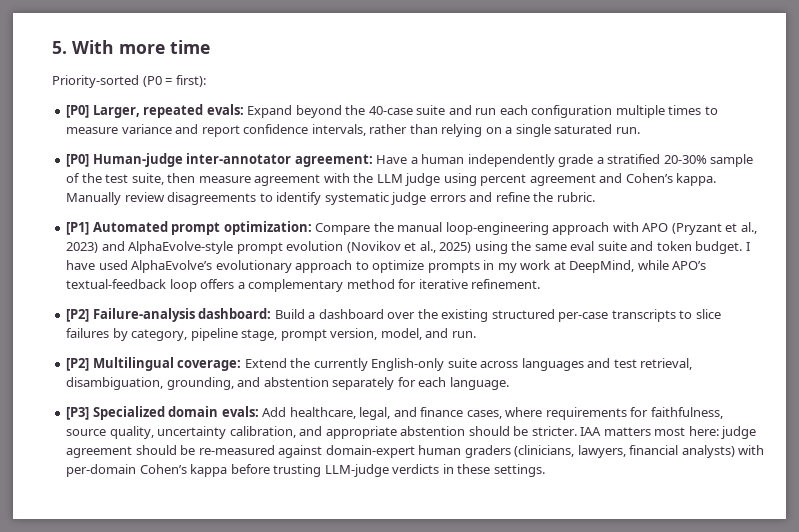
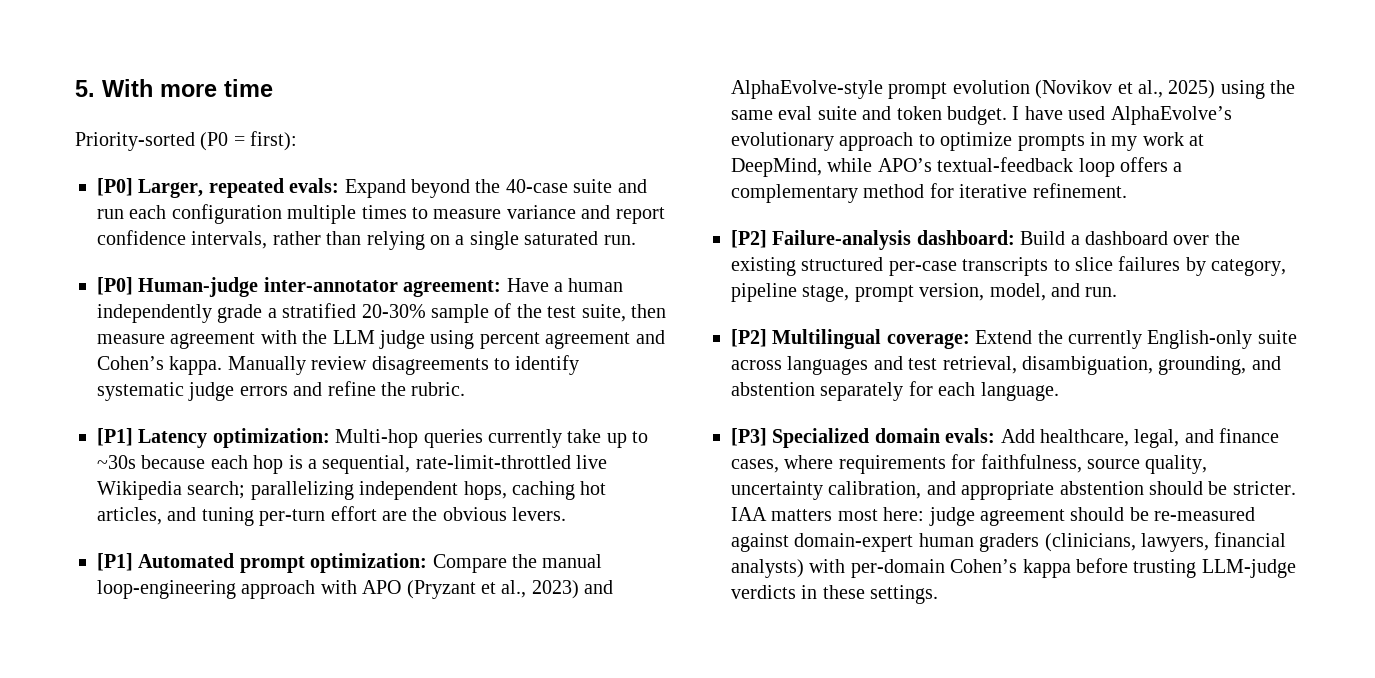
(595, 197) none -> [97,428,649,448] [97,455,608,474] [97,481,607,500] [97,506,567,526] // [P1] Latency optimization: Multi-hop queries currently take up to ~30s because each hop is a sequential, rate-limit-throttled live Wikipedia search; parallelizing independent hops, caching hot articles, and tuning per-turn effort are the obvious levers.

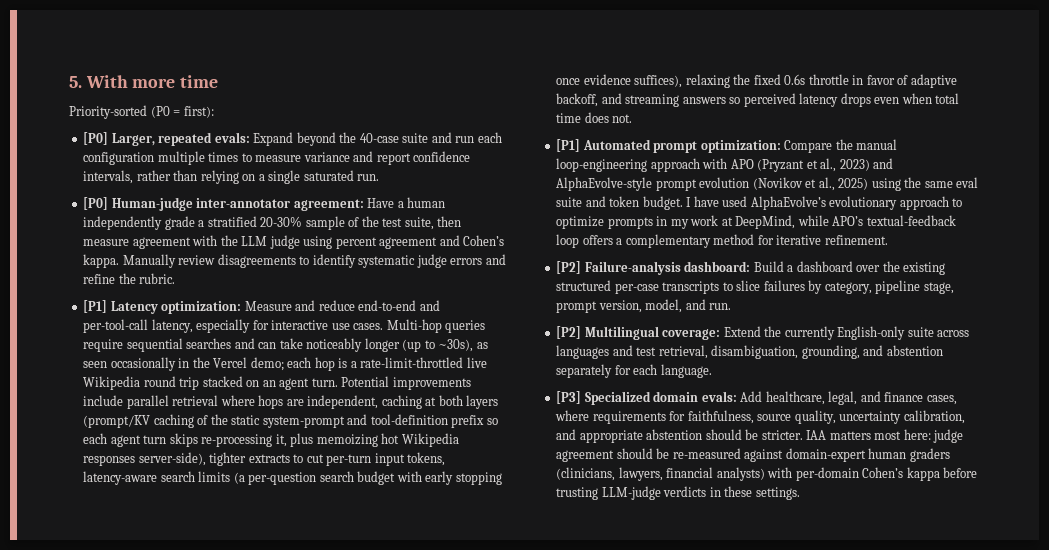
[335,429,649,448] [97,455,206,469] Multi-hop queries currently take up to ~30s because -> [244,300,440,311] [83,319,486,333] [83,338,488,352] [83,357,284,371] Measure and reduce end-to-end and per-tool-call latency, especially for interactive use cases. Multi-hop queries require sequential searches and can take noticeably longer (up to ~30s), as seen occasionally in the Vercel demo;
[322,455,411,474] sequential, -> (357, 364) none
[187,481,607,500] [97,506,567,526] search; parallelizing independent hops, caching hot articles, and tuning per-turn effort are the obvious levers. -> [143,376,471,390] [83,395,499,409] [83,414,498,428] [83,433,459,447] [83,452,446,466] [83,471,502,485] [556,74,957,88] [556,93,960,107] [556,112,633,123] round trip stacked on an agent turn. Potential improvements include parallel retrieval where hops are independent, caching at both layers (prompt/KV caching of the static system-prompt and tool-definition prefix so each agent turn skips re-processing it, plus memoizing hot Wikipedia responses server-side), tighter extracts to cut per-turn input tokens, latency-aware search limits (a per-question search budget with early stopping once evidence suffices), relaxing the fixed 0.6s throttle in favor of adaptive backoff, and streaming answers so perceived latency drops even when total time does not.

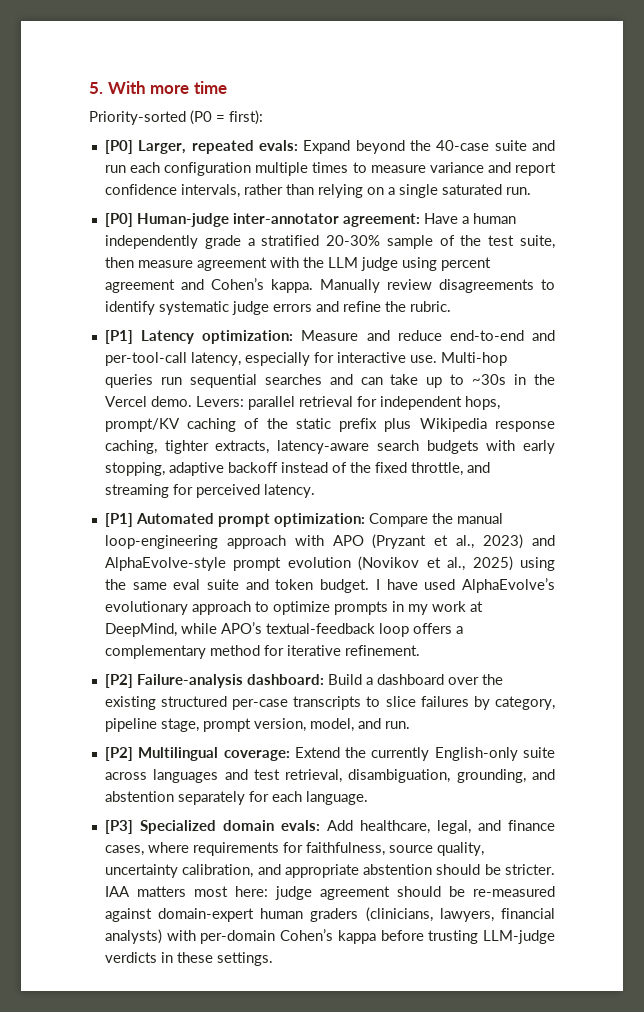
[331,323,384,330] use cases. -> [409,355,437,363] use.
[83,339,124,352] require -> [160,377,182,385] run
[306,338,488,352] [83,357,487,371] [83,376,471,390] [83,395,499,409] [83,414,498,428] [83,433,459,447] [83,452,446,466] [83,471,502,485] [556,74,957,88] [556,93,960,107] [556,112,633,123] noticeably longer (up to ~30s), as seen occasionally in the Vercel demo; each hop is a rate-limit-throttled live Wikipedia round trip stacked on an agent turn. Potential improvements include parallel retrieval where hops are independent, caching at both layers (prompt/KV caching of the static system-prompt and tool-definition prefix so each agent turn skips re-processing it, plus memoizing hot Wikipedia responses server-side), tighter extracts to cut per-turn input tokens, latency-aware search limits (a per-question search budget with early stopping once evidence suffices), relaxing the fixed 0.6s throttle in favor of adaptive backoff, and streaming answers so perceived latency drops even when total time does not. -> [426,374,556,388] [104,396,500,410] [104,418,555,432] [104,440,556,454] [104,462,490,476] [104,484,315,498] up to ~30s in the Vercel demo. Levers: parallel retrieval for independent hops, prompt/KV caching of the static prefix plus Wikipedia response caching, tighter extracts, latency-aware search budgets with early stopping, adaptive backoff instead of the fixed throttle, and streaming for perceived latency.

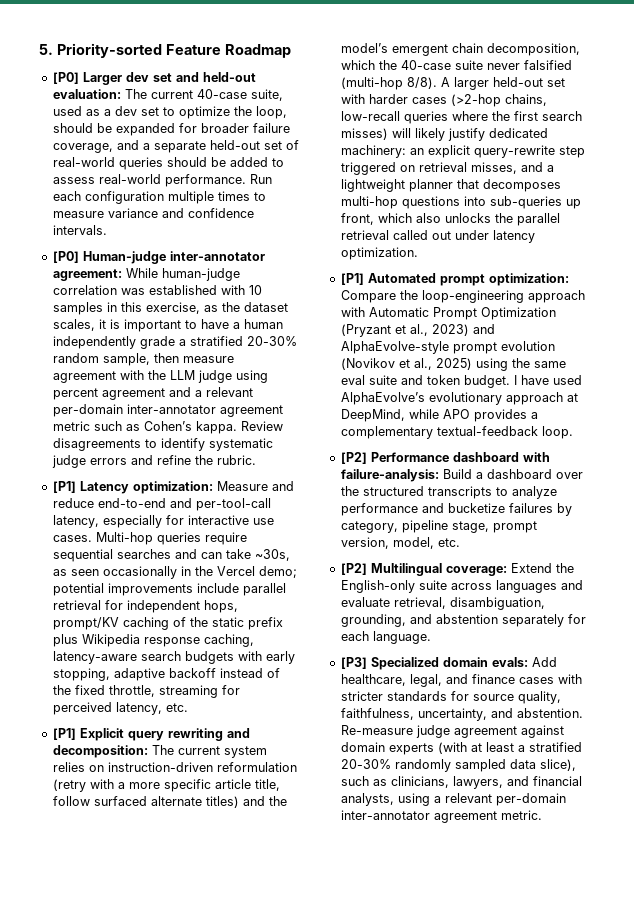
[107,81,227,94] [89,110,263,125] [104,140,556,154] [104,165,126,173] With more time // Priority-sorted (P0 = first): // [P0] Larger, repeated evals: Expand beyond the 40-case suite and run -> [56,43,291,58] [52,72,256,85] [52,89,283,101] [52,106,287,119] [52,123,290,136] [52,140,299,153] [52,157,284,170] [52,174,272,187] Priority-sorted Feature Roadmap // [P0] Larger dev set and held-out evaluation: The current 40-case suite, used as a dev set to optimize the loop, should be expanded for broader failure coverage, and a separate held-out set of real-world queries should be added to assess real-world performance. Run
[515,162,556,176] [104,184,531,198] [104,213,458,227] report confidence intervals, rather than relying on a single saturated run. // [P0] Human-judge inter-annotator agreement: Have -> [187,208,254,218] [52,225,107,235] [52,251,265,264] [52,268,240,281] [52,285,262,295] [52,302,288,315] [52,319,229,332] confidence intervals. // [P0] Human-judge inter-annotator agreement: While human-judge correlation was established with 10 samples in this exercise, as the dataset scales, it is important to have
[386,235,556,249] sample of the test suite, -> [52,353,150,366] random sample,
[210,278,432,293] Cohen’s kappa. Manually review -> [194,387,253,397] [52,404,283,417] [52,421,283,434] a relevant per-domain inter-annotator agreement metric such as Cohen’s kappa. Review
[409,355,437,363] use. -> [252,518,274,525] [52,535,92,542] use cases.
[160,377,182,385] run -> [204,532,247,545] require
[426,374,556,388] [104,396,244,407] up to ~30s in the Vercel demo. Levers: -> [254,549,290,561] [52,566,297,579] [52,583,239,596] ~30s, as seen occasionally in the Vercel demo; potential improvements include
[164,440,270,454] tighter extracts, -> (254, 640) none
[466,462,490,473] and -> (155, 691) none
[263,484,315,498] latency. -> [115,702,188,715] [52,728,250,741] [52,745,267,758] [52,762,297,772] [52,779,280,792] [52,796,287,808] [340,43,580,56] [340,60,572,70] [340,77,565,90] [340,94,547,107] [340,111,582,124] [340,128,548,141] [340,145,585,158] [340,162,554,175] [340,179,561,192] [340,196,581,209] [340,213,560,226] [340,230,535,243] [340,247,418,260] latency, etc. // [P1] Explicit query rewriting and decomposition: The current system relies on instruction-driven reformulation (retry with a more specific article title, follow surfaced alternate titles) and the model’s emergent chain decomposition, which the 40-case suite never falsified (multi-hop 8/8). A larger held-out set with harder cases (>2-hop chains, low-recall queries where the first search misses) will likely justify dedicated machinery: an explicit query-rewrite step triggered on retrieval misses, and a lightweight planner that decomposes multi-hop questions into sub-queries up front, which also unlocks the parallel retrieval called out under latency optimization.
[456,513,503,524] manual -> (418, 295) none
[332,535,364,546] APO -> [368,307,556,320] Automatic Prompt Optimization
[254,601,483,615] [104,622,463,637] [104,645,420,659] [104,674,324,688] to optimize prompts in my work at DeepMind, while APO’s textual-feedback loop offers a complementary method for iterative refinement. // [P2] Failure-analysis dashboard: -> [566,393,578,402] [340,409,538,422] [340,426,573,439] [340,452,550,464] [340,469,439,482] at DeepMind, while APO provides a complementary textual-feedback loop. // [P2] Performance dashboard with failure-analysis:
[104,696,416,710] existing structured per-case transcripts to slice -> [362,486,557,499] [340,503,505,516] structured transcripts to analyze performance and bucketize
[357,718,410,729] and run. -> [437,538,460,547] etc.
[371,747,430,761] currently -> (574, 568) none
[253,769,280,780] test -> [340,597,390,607] evaluate
[104,842,484,856] [104,864,555,878] [104,886,555,900] [104,907,555,922] [104,929,555,944] [104,952,273,966] cases, where requirements for faithfulness, source quality, uncertainty calibration, and appropriate abstention should be stricter. IAA matters most here: judge agreement should be re-measured against domain-expert human graders (clinicians, lawyers, financial analysts) with per-domain Cohen’s kappa before trusting LLM-judge verdicts in these settings. -> [518,674,582,684] [340,691,561,704] [340,708,583,721] [340,725,564,738] [340,742,582,755] [340,759,576,772] [340,776,582,789] [340,793,566,806] [340,810,542,823] cases with stricter standards for source quality, faithfulness, uncertainty, and abstention. Re-measure judge agreement against domain experts (with at least a stratified 20-30% randomly sampled data slice), such as clinicians, lawyers, and financial analysts, using a relevant per-domain inter-annotator agreement metric.

